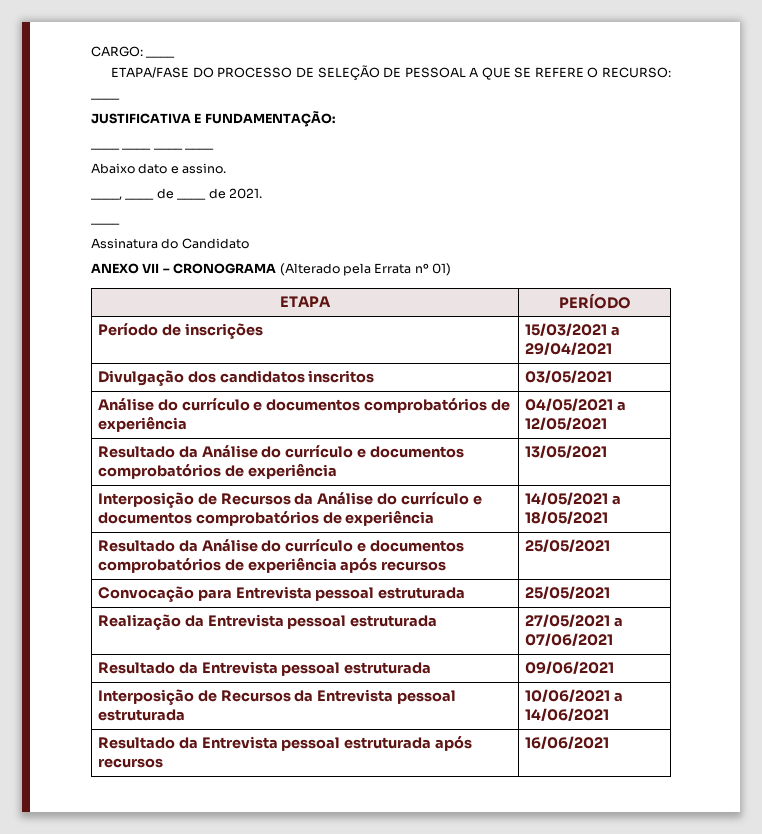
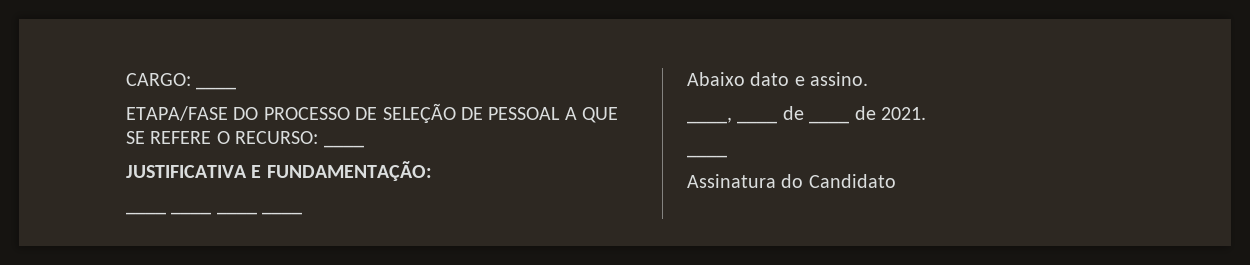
[91,263,451,276] [280,296,331,307] [558,294,631,309] [97,323,263,339] [524,323,620,336] [524,342,612,355] [97,370,375,386] [524,370,612,383] [97,398,511,413] [97,417,187,432] [524,398,626,411] [524,417,607,430] [97,445,465,458] [97,464,337,479] [524,445,607,458] [97,492,483,508] [97,511,435,526] [524,492,621,505] [524,511,608,524] [97,539,465,552] [97,558,447,573] [524,539,610,552] [97,586,466,602] [524,586,610,599] [97,614,438,630] [524,614,623,627] [524,633,613,646] [97,661,432,676] [524,661,614,674] [97,689,457,705] [97,709,185,721] [524,689,623,702] [524,708,609,721] [97,736,473,751] [97,758,163,768] [524,736,609,749] // ANEXO VII – CRONOGRAMA (Alterado pela Errata nº 01) // ETAPA | PERÍODO // Período de inscrições | 15/03/2021 a 29/04/2021 // Divulgação dos candidatos inscritos | 03/05/2021 // Análise do currículo e documentos comprobatórios de experiência | 04/05/2021 a 12/05/2021 // Resultado da Análise do currículo e documentos comprobatórios de experiência | 13/05/2021 // Interposição de Recursos da Análise do currículo e documentos comprobatórios de experiência | 14/05/2021 a 18/05/2021 // Resultado da Análise do currículo e documentos comprobatórios de experiência após recursos | 25/05/2021 // Convocação para Entrevista pessoal estruturada | 25/05/2021 // Realização da Entrevista pessoal estruturada | 27/05/2021 a 07/06/2021 // Resultado da Entrevista pessoal estruturada | 09/06/2021 // Interposição de Recursos da Entrevista pessoal estruturada | 10/06/2021 a 14/06/2021 // Resultado da Entrevista pessoal estruturada após recursos | 16/06/2021 -> (896, 181) none

